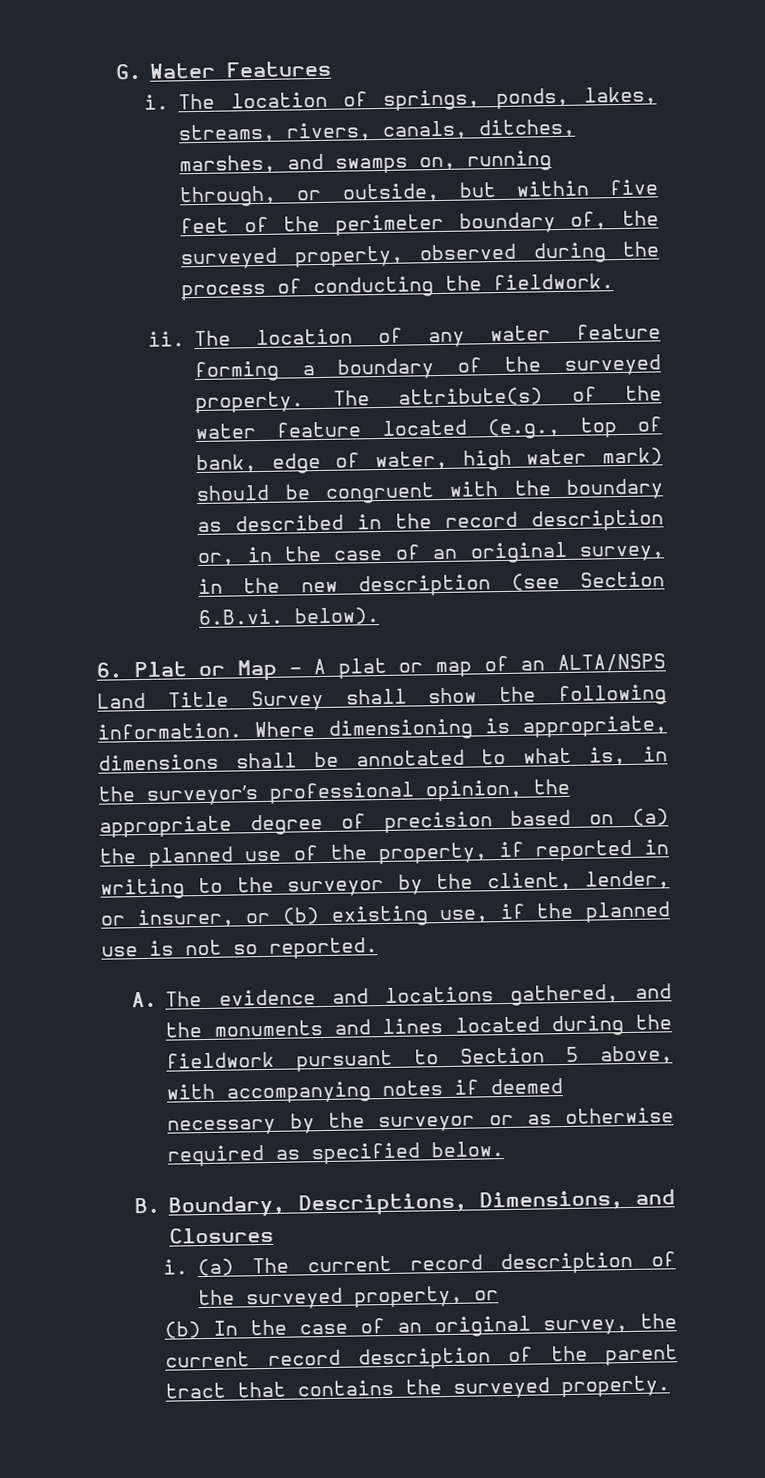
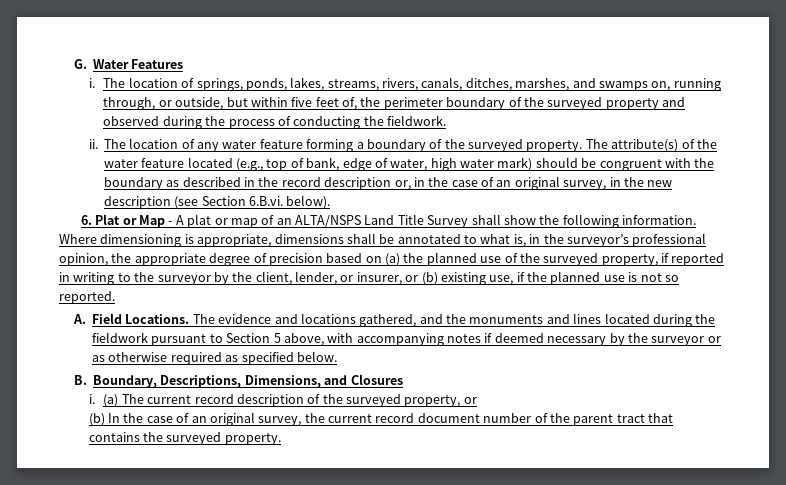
[243,216,269,233] of -> [342,97,358,110] of,
[570,210,659,230] [180,245,404,270] of, the surveyed property, -> [508,97,686,110] of the surveyed property and
(367, 852) none -> [543,253,599,266] surveyed
(157, 1000) none -> [92,313,190,324] Field Locations.
[358,1347,492,1370] description -> [417,413,532,423] document number

